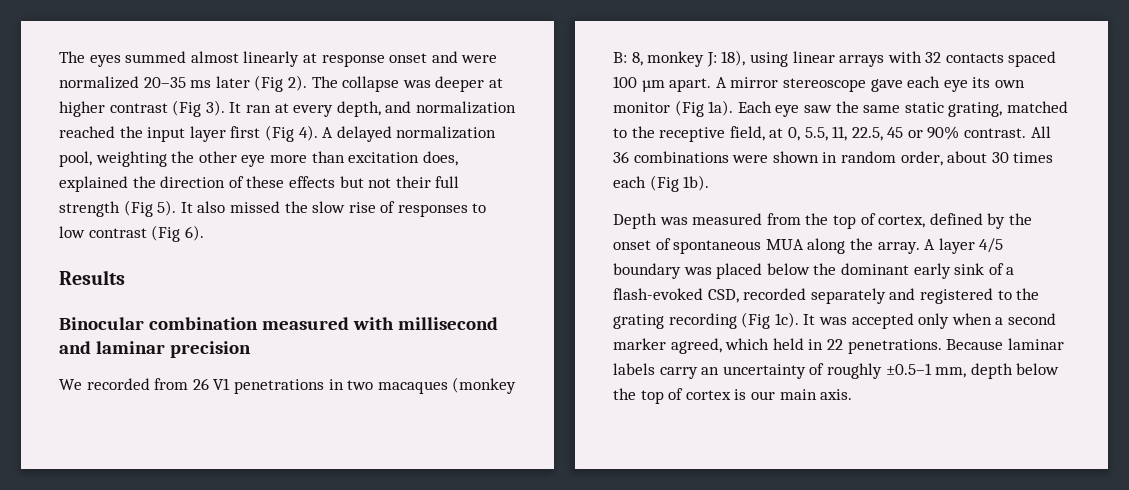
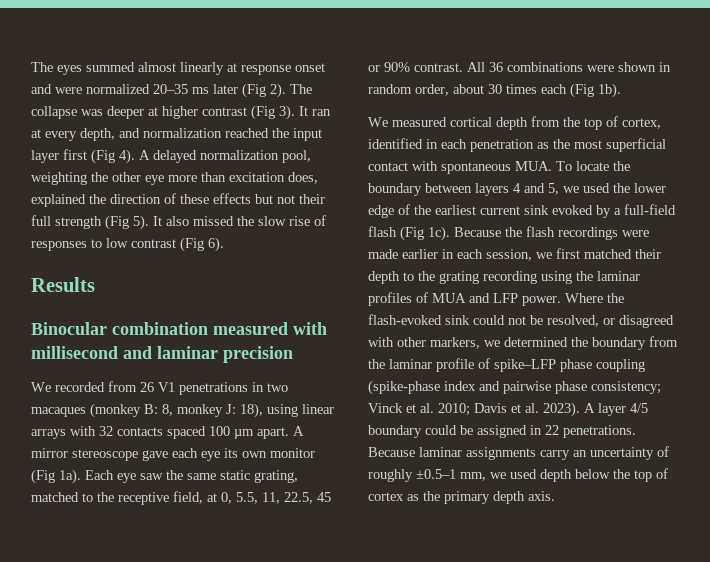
[613,213,763,229] Depth was measured -> [368,117,528,130] We measured cortical depth
[929,213,1032,229] [613,238,1004,254] [613,263,1015,279] [613,288,1040,304] [613,312,1056,329] [613,338,804,354] defined by the onset of spontaneous MUA along the array. A layer 4/5 boundary was placed below the dominant early sink of a flash-evoked CSD, recorded separately and registered to the grating recording (Fig 1c). It was accepted only when a second marker agreed, which held -> [368,138,666,152] [368,161,630,174] [368,183,666,196] [368,204,676,218] [368,226,649,241] [368,248,661,261] [368,271,640,284] [368,292,624,306] [368,314,674,328] [368,336,678,350] [368,358,645,372] [368,380,661,395] [368,402,648,417] [368,425,527,438] identified in each penetration as the most superficial contact with spontaneous MUA. To locate the boundary between layers 4 and 5, we used the lower edge of the earliest current sink evoked by a full-field flash (Fig 1c). Because the flash recordings were made earlier in each session, we first matched their depth to the grating recording using the laminar profiles of MUA and LFP power. Where the flash-evoked sink could not be resolved, or disagreed with other markers, we determined the boundary from the laminar profile of spike–LFP phase coupling (spike-phase index and pairwise phase consistency; Vinck et al. 2010; Davis et al. 2023). A layer 4/5 boundary could be assigned
[613,363,655,375] labels -> [466,447,536,460] assignments
(967, 372) none -> [490,469,537,479] we used
[734,389,817,400] is our main -> [407,491,525,504] as the primary depth

